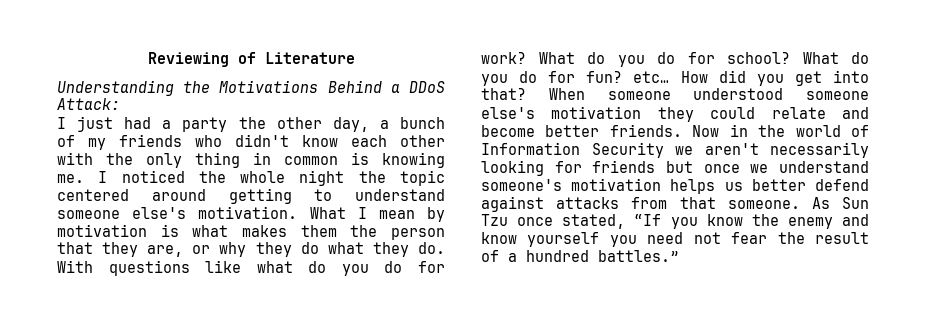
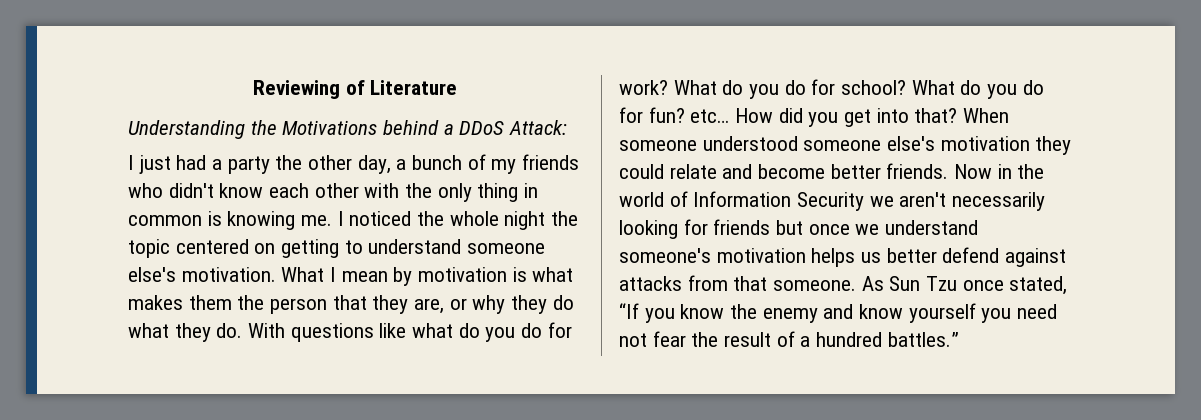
[327,80,382,93] Behind -> [383,120,440,135] behind
[151,189,206,201] around -> [254,243,276,254] on

